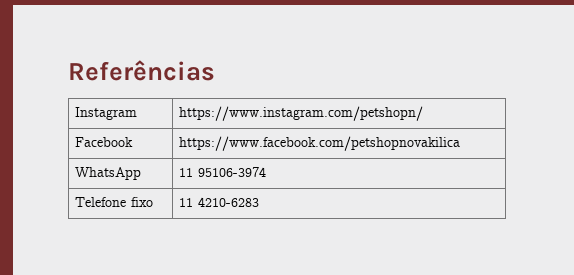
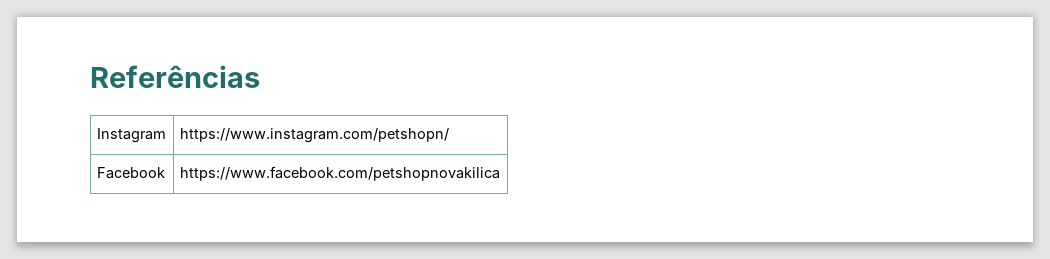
[74,167,141,180] [178,167,266,177] [74,197,153,207] [178,197,259,207] // WhatsApp | 11 95106-3974 // Telefone fixo | 11 4210-6283 -> (500, 173) none

